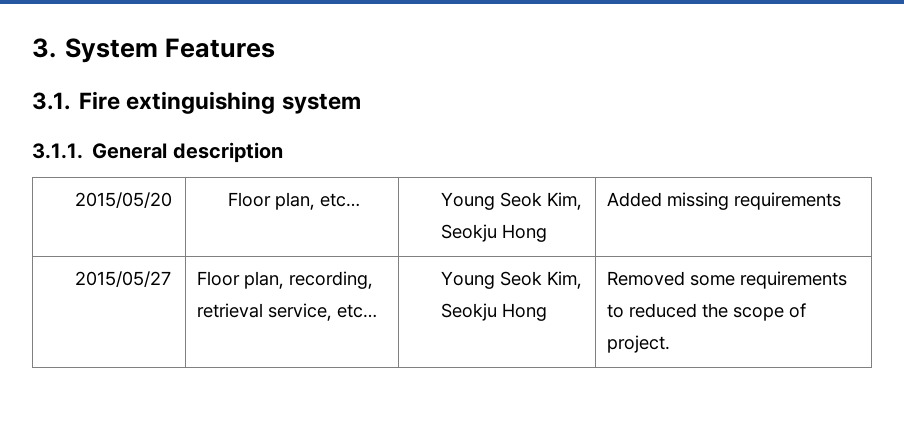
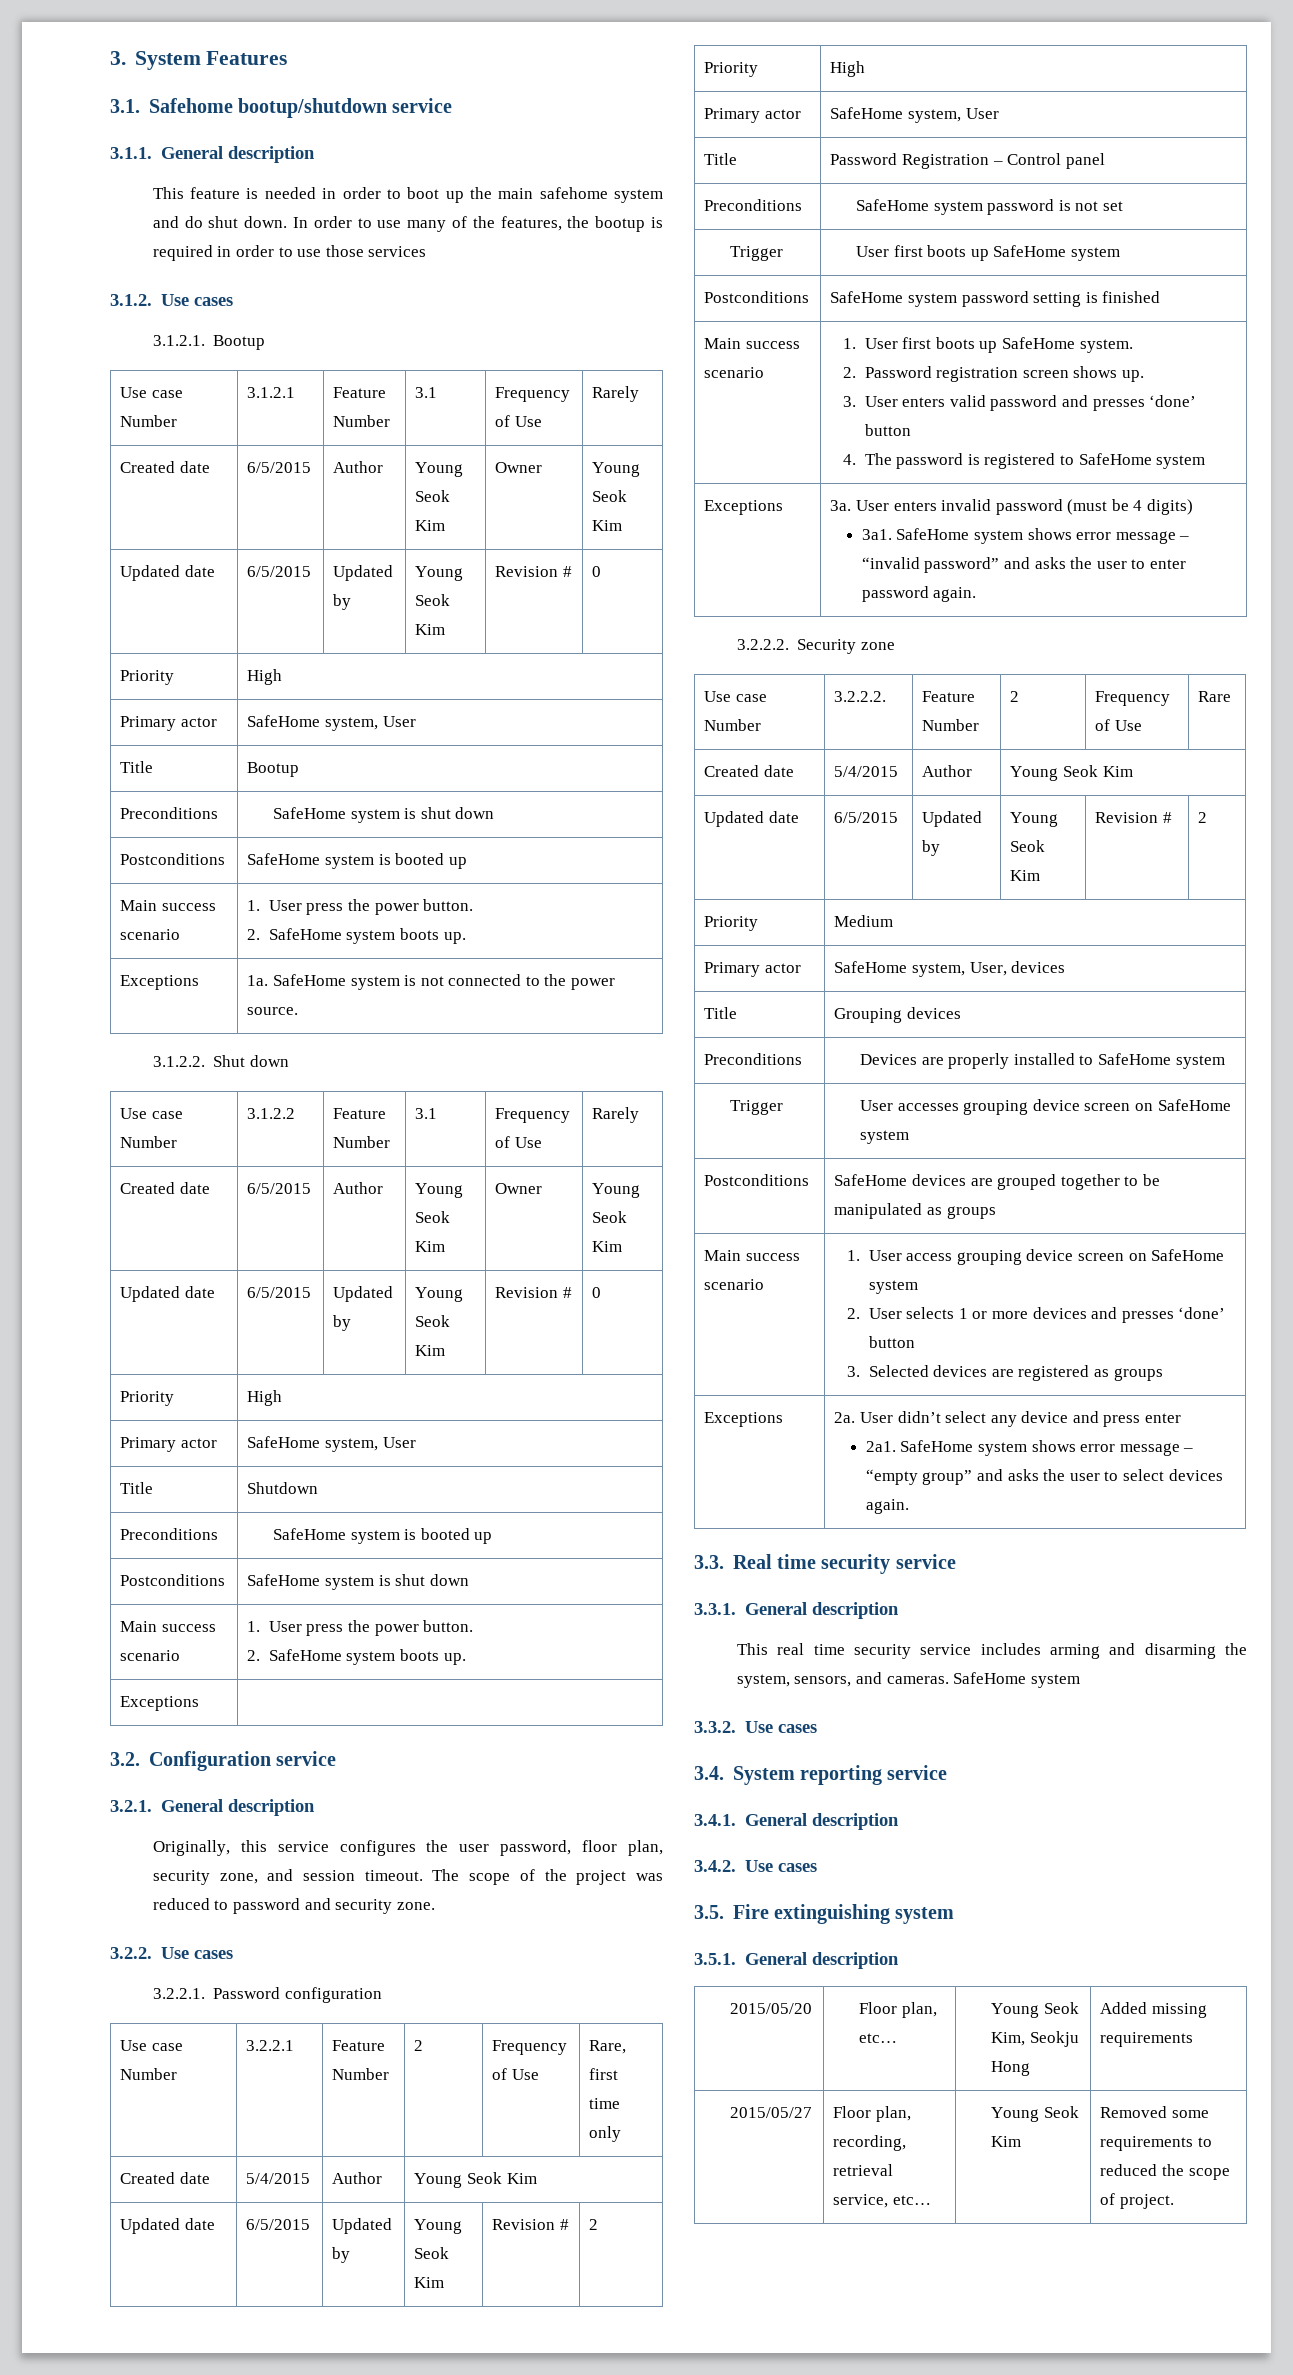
(70, 101) none -> [148,98,453,118] [110,146,315,163] [152,187,664,203] [152,216,663,232] [152,245,427,261] [110,294,233,306] [152,335,266,350] [120,387,183,398] [120,415,178,427] [247,387,296,398] [333,387,387,398] [333,415,391,427] [415,387,438,398] [495,387,571,402] [495,415,542,427] [592,386,640,402] [120,461,210,473] [247,462,312,473] [333,461,384,473] [415,462,464,477] [415,490,451,502] [415,520,446,531] [495,462,543,473] [592,462,641,477] [592,490,628,502] [592,520,623,531] [120,565,215,581] [247,566,312,577] [333,565,394,581] [333,594,352,610] [415,566,464,581] [415,594,451,606] [415,624,446,635] [495,566,572,577] [592,566,602,577] [120,670,175,685] [247,669,283,685] [120,716,217,731] [247,715,416,731] [120,761,154,773] [247,762,300,777] [120,807,219,819] [273,807,495,823] [120,853,226,865] [247,853,467,869] [120,900,216,911] [120,929,181,940] [247,899,474,915] [247,928,466,944] [120,975,200,990] [247,974,616,990] [247,1007,299,1015] [152,1055,289,1067] [120,1108,183,1119] [120,1136,178,1148] [247,1108,296,1119] [333,1108,387,1119] [333,1136,391,1148] [415,1108,438,1119] [495,1108,571,1123] [495,1136,542,1148] [592,1107,640,1123] [120,1182,210,1194] [247,1183,312,1194] [333,1182,384,1194] [415,1183,464,1198] [415,1211,451,1223] [415,1241,446,1252] [495,1183,543,1194] [592,1183,641,1198] [592,1211,628,1223] [592,1241,623,1252] [120,1286,215,1302] [247,1287,312,1298] [333,1286,394,1302] [333,1315,352,1331] [415,1287,464,1302] [415,1315,451,1327] [415,1345,446,1356] [495,1287,572,1298] [592,1287,602,1298] [120,1391,175,1406] [247,1390,283,1406] [120,1437,217,1452] [247,1436,416,1452] [120,1482,154,1494] [247,1482,319,1494] [120,1528,219,1540] [273,1528,493,1544] [120,1574,226,1586] [247,1574,469,1590] [120,1621,216,1632] [120,1650,181,1661] [247,1620,474,1636] [247,1649,466,1665] [120,1696,200,1711] [110,1751,336,1771] [110,1799,315,1816] [152,1840,663,1856] [152,1869,663,1885] [152,1898,435,1914] [110,1947,233,1959] [152,1987,382,2003] [120,2040,183,2051] [120,2068,178,2080] [246,2040,295,2051] [332,2040,386,2051] [332,2068,390,2080] [414,2040,424,2051] [492,2040,568,2055] [492,2068,539,2080] [589,2040,627,2054] [589,2068,619,2080] [589,2098,621,2109] [589,2126,622,2142] [120,2172,210,2184] [246,2173,311,2184] [332,2172,383,2184] [414,2172,537,2188] [120,2218,215,2234] [246,2219,311,2230] [332,2218,393,2234] [332,2247,351,2263] [414,2219,463,2234] [414,2247,450,2259] [414,2277,445,2288] [492,2219,569,2230] [589,2219,599,2230] [704,62,759,77] [830,61,866,77] [704,108,801,123] [830,107,999,123] [704,153,738,165] [830,153,1105,169] [704,199,803,211] [856,199,1123,215] [730,246,784,261] [856,245,1120,261] [704,291,810,303] [830,291,1161,307] [704,338,800,349] [704,367,765,378] [843,337,1133,353] [843,366,1145,382] [843,395,1197,411] [864,424,911,436] [843,453,1206,469] [704,500,784,515] [830,499,1194,515] [861,528,1190,544] [861,557,1186,573] [861,586,977,602] [736,639,895,654] [704,691,767,702] [704,719,762,731] [834,691,887,702] [922,691,976,702] [922,719,980,731] [1010,691,1020,702] [1095,691,1171,706] [1095,719,1142,731] [1198,691,1232,702] [704,765,794,777] [834,766,899,777] [922,765,973,777] [1010,765,1133,781] [704,811,799,827] [834,812,899,823] [922,811,983,827] [922,840,941,856] [1010,812,1059,827] [1010,840,1046,852] [1010,870,1041,881] [1095,812,1172,823] [1198,812,1208,823] [704,916,759,931] [834,915,894,927] [704,962,801,977] [834,961,1066,977] [704,1007,738,1019] [834,1007,961,1023] [704,1053,803,1065] [860,1053,1225,1069] [730,1100,784,1115] [860,1099,1231,1115] [860,1130,910,1144] [704,1174,810,1186] [834,1174,1160,1190] [834,1203,996,1219] [704,1250,800,1261] [704,1279,765,1290] [847,1249,1225,1265] [868,1280,918,1294] [847,1307,1226,1323] [868,1336,915,1348] [847,1365,1163,1381] [704,1412,784,1427] [834,1411,1182,1427] [865,1440,1194,1456] [865,1469,1223,1485] [865,1499,909,1514] [694,1554,956,1574] [694,1602,899,1619] [736,1643,1247,1659] [736,1672,1080,1688] [694,1721,817,1733] [694,1765,948,1785] [694,1813,899,1830] [694,1860,817,1872] [694,1905,724,1919] Safehome bootup/shutdown service // 3.1.1. General description // This feature is needed in order to boot up the main safehome system and do shut down. In order to use many of the features, the bootup is required in order to use those services // 3.1.2. Use cases // 3.1.2.1. Bootup // Use case Number | 3.1.2.1 | Feature Number | 3.1 | Frequency of Use | Rarely // Created date | 6/5/2015 | Author | Young Seok Kim | Owner | Young Seok Kim // Updated date | 6/5/2015 | Updated by | Young Seok Kim | Revision # | 0 // Priority | High // Primary actor | SafeHome system, User // Title | Bootup // Preconditions | SafeHome system is shut down // Postconditions | SafeHome system is booted up // Main success scenario | 1. User press the power button. // 2. SafeHome system boots up. // Exceptions | 1a. SafeHome system is not connected to the power source. // 3.1.2.2. Shut down // Use case Number | 3.1.2.2 | Feature Number | 3.1 | Frequency of Use | Rarely // Created date | 6/5/2015 | Author | Young Seok Kim | Owner | Young Seok Kim // Updated date | 6/5/2015 | Updated by | Young Seok Kim | Revision # | 0 // Priority | High // Primary actor | SafeHome system, User // Title | Shutdown // Preconditions | SafeHome system is booted up // Postconditions | SafeHome system is shut down // Main success scenario | 1. User press the power button. // 2. SafeHome system boots up. // Exceptions | // 3.2. Configuration service // 3.2.1. General description // Originally, this service configures the user password, floor plan, security zone, and session timeout. The scope of the project was reduced to password and security zone. // 3.2.2. Use cases // 3.2.2.1. Password configuration // Use case Number | 3.2.2.1 | Feature Number | 2 | Frequency of Use | Rare, first time only // Created date | 5/4/2015 | Author | Young Seok Kim // Updated date | 6/5/2015 | Updated by | Young Seok Kim | Revision # | 2 // Priority | High // Primary actor | SafeHome system, User // Title | Password Registration – Control panel // Preconditions | SafeHome system password is not set // Trigger | User first boots up SafeHome system // Postconditions | SafeHome system password setting is finished // Main success scenario | 1. User first boots up SafeHome system. // 2. Password registration screen shows up. // 3. User enters valid password and presses ‘done’ button // 4. The password is registered to SafeHome system // Exceptions | 3a. User enters invalid password (must be 4 digits) // 3a1. SafeHome system shows error message – “invalid password” and asks the user to enter password again. // 3.2.2.2. Security zone // Use case Number | 3.2.2.2. | Feature Number | 2 | Frequency of Use | Rare // Created date | 5/4/2015 | Author | Young Seok Kim // Updated date | 6/5/2015 | Updated by | Young Seok Kim | Revision # | 2 // Priority | Medium // Primary actor | SafeHome system, User, devices // Title | Grouping devices // Preconditions | Devices are properly installed to SafeHome system // Trigger | User accesses grouping device screen on SafeHome system // Postconditions | SafeHome devices are grouped together to be manipulated as groups // Main success scenario | 1. User access grouping device screen on SafeHome system // 2. User selects 1 or more devices and presses ‘done’ button // 3. Selected devices are registered as groups // Exceptions | 2a. User didn’t select any device and press enter // 2a1. SafeHome system shows error message – “empty group” and asks the user to select devices again. // 3.3. Real time security service // 3.3.1. General description // This real time security service includes arming and disarming the system, sensors, and cameras. SafeHome system // 3.3.2. Use cases // 3.4. System reporting service // 3.4.1. General description // 3.4.2. Use cases // 3.5.
[32,143,83,159] 3.1.1. -> [694,1953,736,1965] 3.5.1.
[547,271,583,289] [441,303,548,321] Kim, Seokju Hong -> [991,2136,1022,2147] Kim

